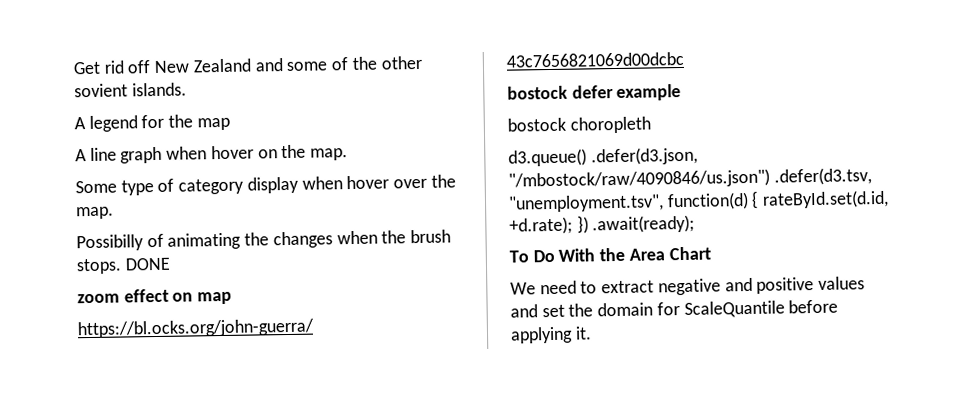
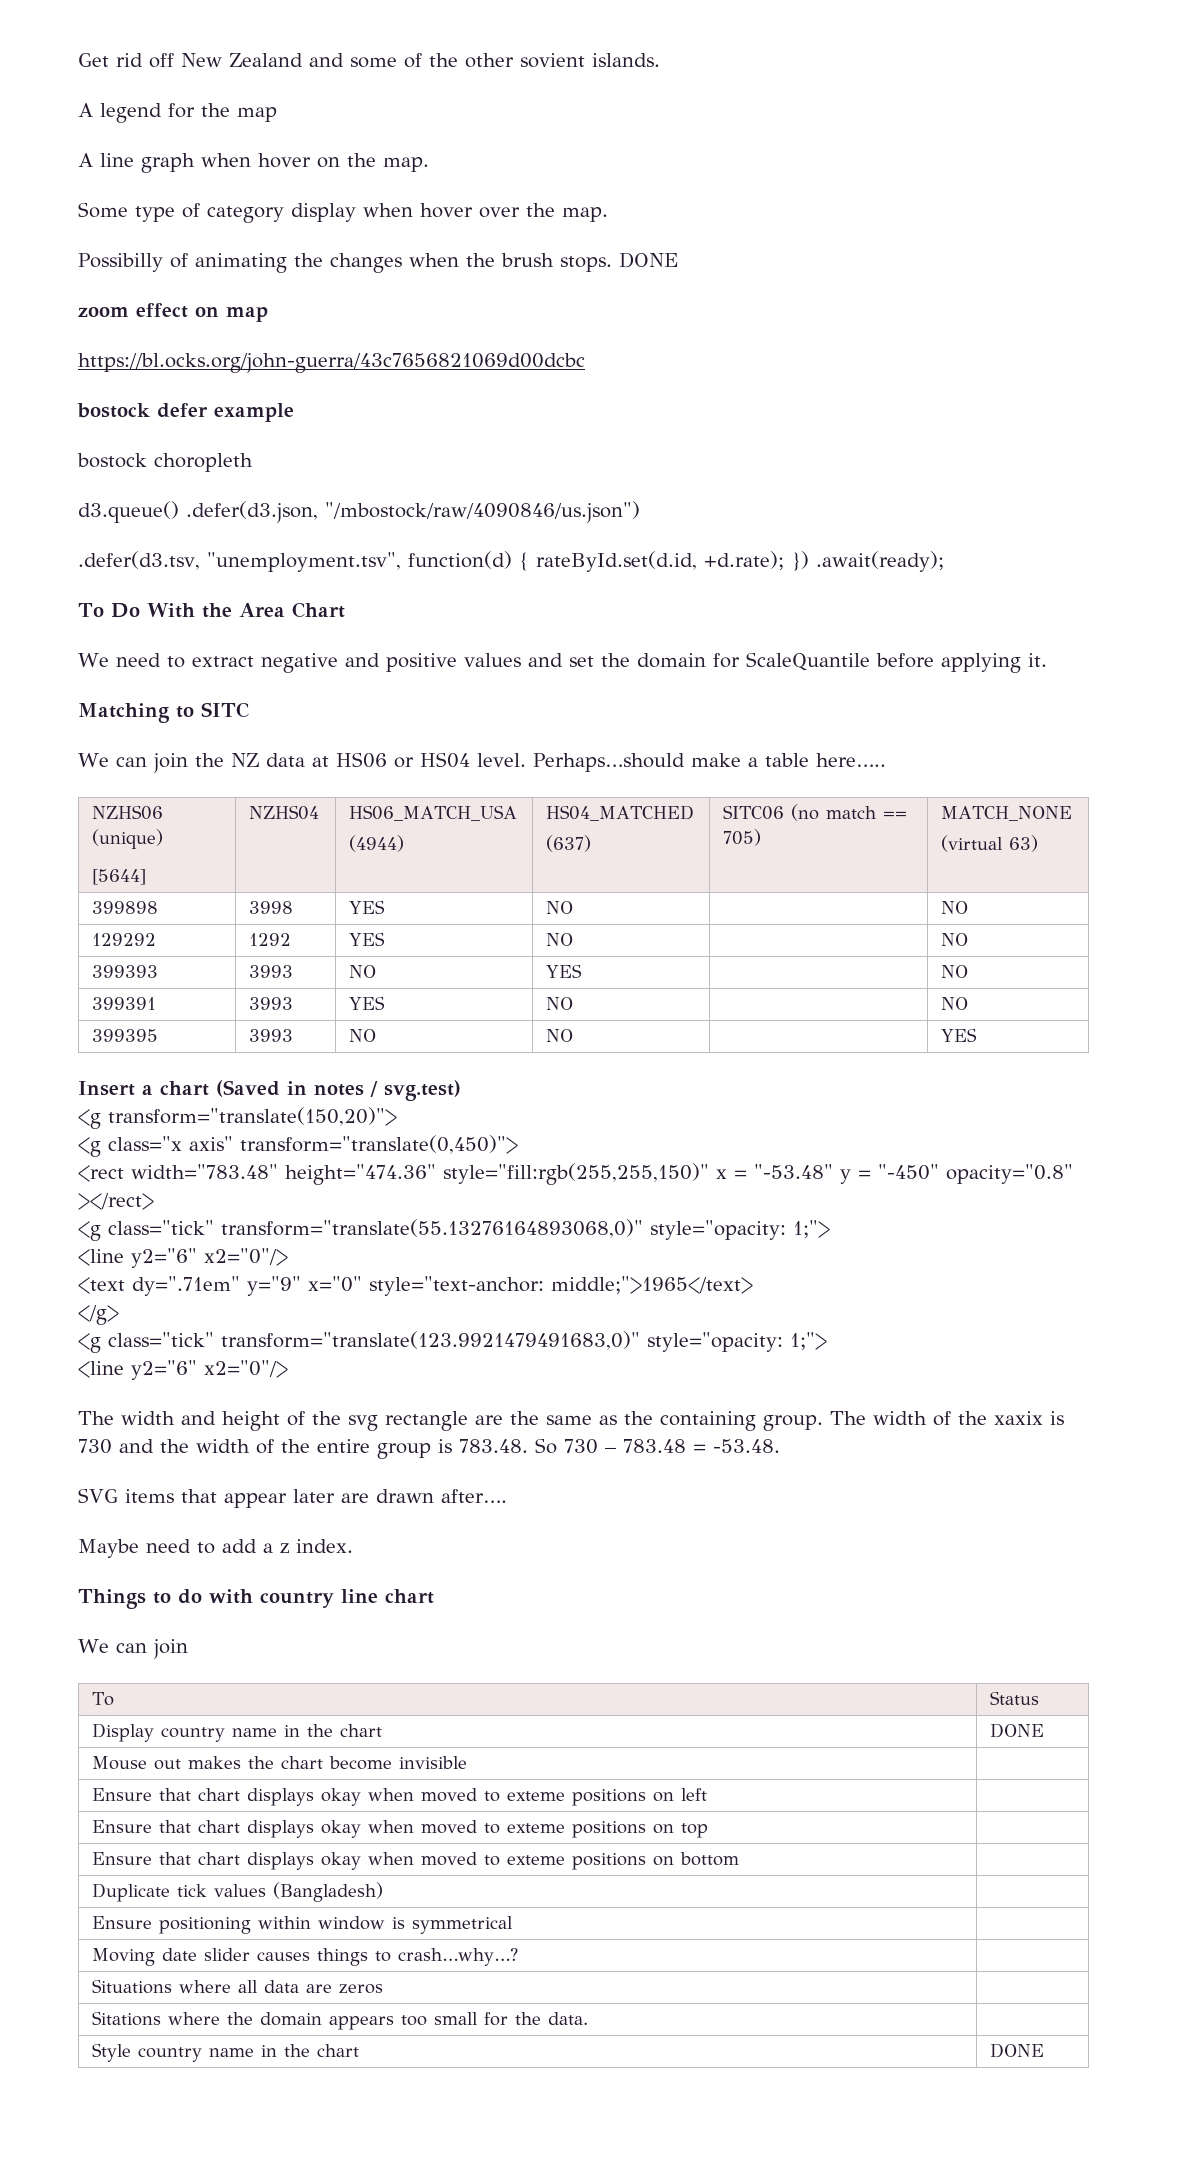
(770, 179) none -> (640, 512) //
(592, 333) none -> [78,702,249,723] [78,752,886,773] [92,805,164,820] [92,829,164,849] [92,869,147,885] [249,805,320,820] [349,805,518,821] [349,835,405,852] [546,805,695,821] [546,835,592,852] [723,804,908,821] [723,829,762,846] [941,806,1073,821] [941,835,1039,852] [92,901,159,914] [249,901,294,914] [349,900,386,914] [546,901,574,914] [941,901,969,914] [92,933,157,946] [249,933,292,946] [349,932,386,946] [546,933,574,946] [941,933,969,946] [92,965,159,978] [249,965,294,978] [349,965,377,978] [546,964,583,978] [941,965,969,978] [92,997,157,1010] [249,997,294,1010] [349,996,386,1010] [546,997,574,1010] [941,997,969,1010] [92,1029,159,1042] [249,1029,294,1042] [349,1029,377,1042] [546,1029,574,1042] [941,1028,978,1042] [78,1080,461,1101] [78,1107,397,1129] [78,1135,518,1157] [78,1163,1073,1185] [78,1193,154,1210] [78,1219,830,1241] [78,1248,288,1268] [78,1276,753,1296] [78,1305,119,1325] [78,1331,827,1353] [78,1360,288,1380] [78,1411,1064,1431] [78,1438,780,1459] [78,1488,507,1508] [78,1539,353,1558] [78,1589,434,1609] [78,1639,188,1659] [92,1692,115,1706] [990,1691,1040,1705] [92,1723,383,1742] [990,1723,1045,1738] [92,1756,468,1770] [92,1788,708,1806] [92,1820,709,1838] [92,1852,740,1870] [92,1882,384,1902] [92,1916,514,1934] [92,1948,519,1966] [92,1979,384,1994] [92,2011,589,2030] [92,2043,360,2062] [990,2043,1045,2058] // Matching to SITC // We can join the NZ data at HS06 or HS04 level. Perhaps…should make a table here….. // NZHS06 (unique) // [5644] | NZHS04 | HS06_MATCH_USA // (4944) | HS04_MATCHED // (637) | SITC06 (no match == 705) | MATCH_NONE // (virtual 63) // 399898 | 3998 | YES | NO | | NO // 129292 | 1292 | YES | NO | | NO // 399393 | 3993 | NO | YES | | NO // 399391 | 3993 | YES | NO | | NO // 399395 | 3993 | NO | NO | | YES // Insert a chart (Saved in notes / svg.test) // <g transform="translate(150,20)"> // <g class="x axis" transform="translate(0,450)"> // <rect width="783.48" height="474.36" style="fill:rgb(255,255,150)" x = "-53.48" y = "-450" opacity="0.8" ></rect> // <g class="tick" transform="translate(55.13276164893068,0)" style="opacity: 1;"> // <line y2="6" x2="0"/> // <text dy=".71em" y="9" x="0" style="text-anchor: middle;">1965</text> // </g> // <g class="tick" transform="translate(123.9921479491683,0)" style="opacity: 1;"> // <line y2="6" x2="0"/> // The width and height of the svg rectangle are the same as the containing group. The width of the xaxix is 730 and the width of the entire group is 783.48. So 730 – 783.48 = -53.48. // SVG items that appear later are drawn after…. // Maybe need to add a z index. // Things to do with country line chart // We can join // To | Status // Display country name in the chart | DONE // Mouse out makes the chart become invisible | // Ensure that chart displays okay when moved to exteme positions on left | // Ensure that chart displays okay when moved to exteme positions on top | // Ensure that chart displays okay when moved to exteme positions on bottom | // Duplicate tick values (Bangladesh) | // Ensure positioning within window is symmetrical | // Moving date slider causes things to crash…why…? | // Situations where all data are zeros | // Sitations where the domain appears too small for the data. | // Style country name in the chart | DONE

